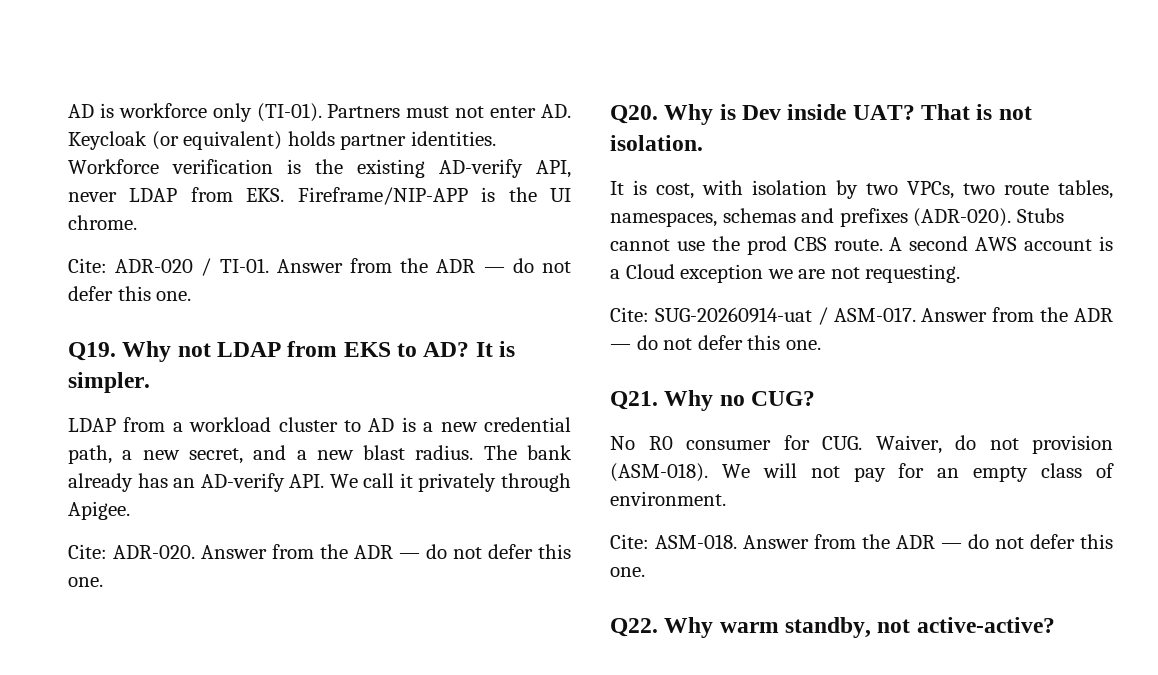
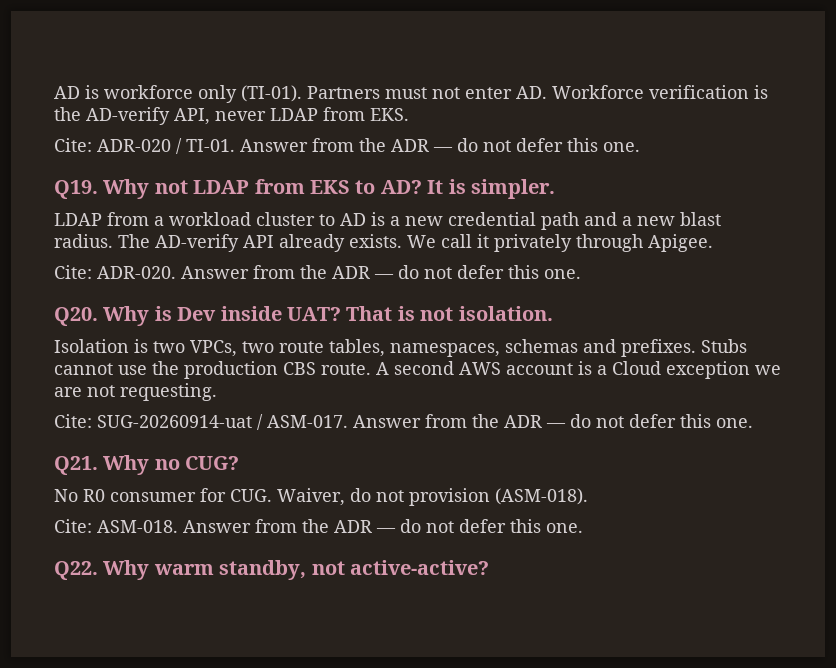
[68,131,496,150] Keycloak (or equivalent) holds partner identities. -> (547, 92) none
[357,159,425,178] existing -> (81, 114) none
[297,187,571,205] [68,215,137,230] Fireframe/NIP-APP is the UI chrome. -> (409, 114) none
[68,445,243,464] path, a new secret, -> [541,212,579,230] path
[527,445,573,460] [68,473,325,492] bank already has an AD-verify API. -> [155,234,402,252] AD-verify API already exists.
[610,180,858,199] It is cost, with isolation by -> [54,339,148,353] Isolation is
[839,208,1012,227] prefixes (ADR-020). -> [621,339,696,357] prefixes.
[746,236,787,255] prod -> [184,361,278,379] production
[721,463,1114,482] [610,491,726,506] We will not pay for an empty class of environment. -> (588, 496) none

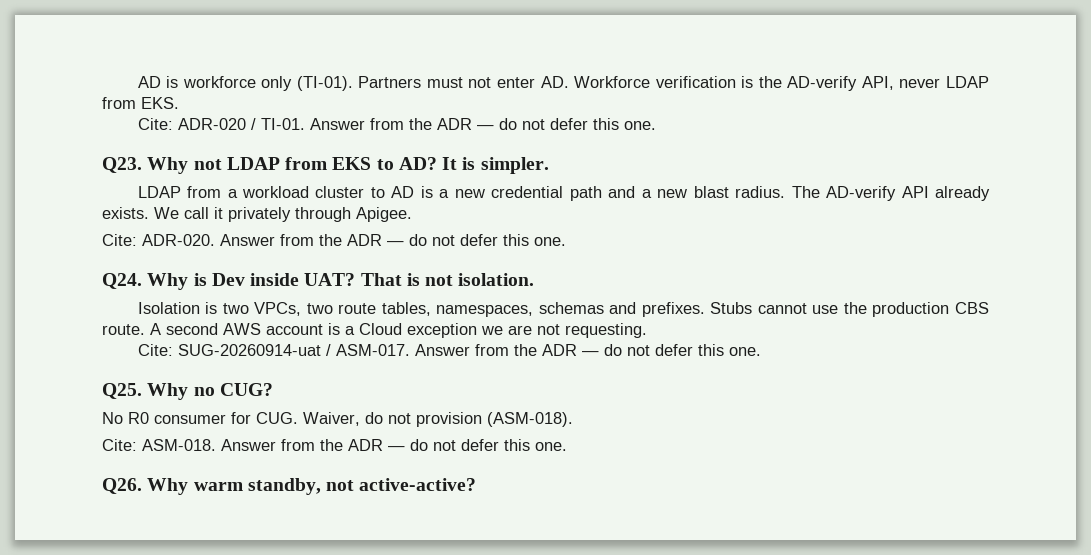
[54,180,98,199] Q19. -> [102,157,142,173] Q23.
[54,307,98,326] Q20. -> [102,273,142,289] Q24.
[54,456,98,475] Q21. -> [102,383,142,399] Q25.
[54,561,98,580] Q22. -> [102,478,142,494] Q26.

